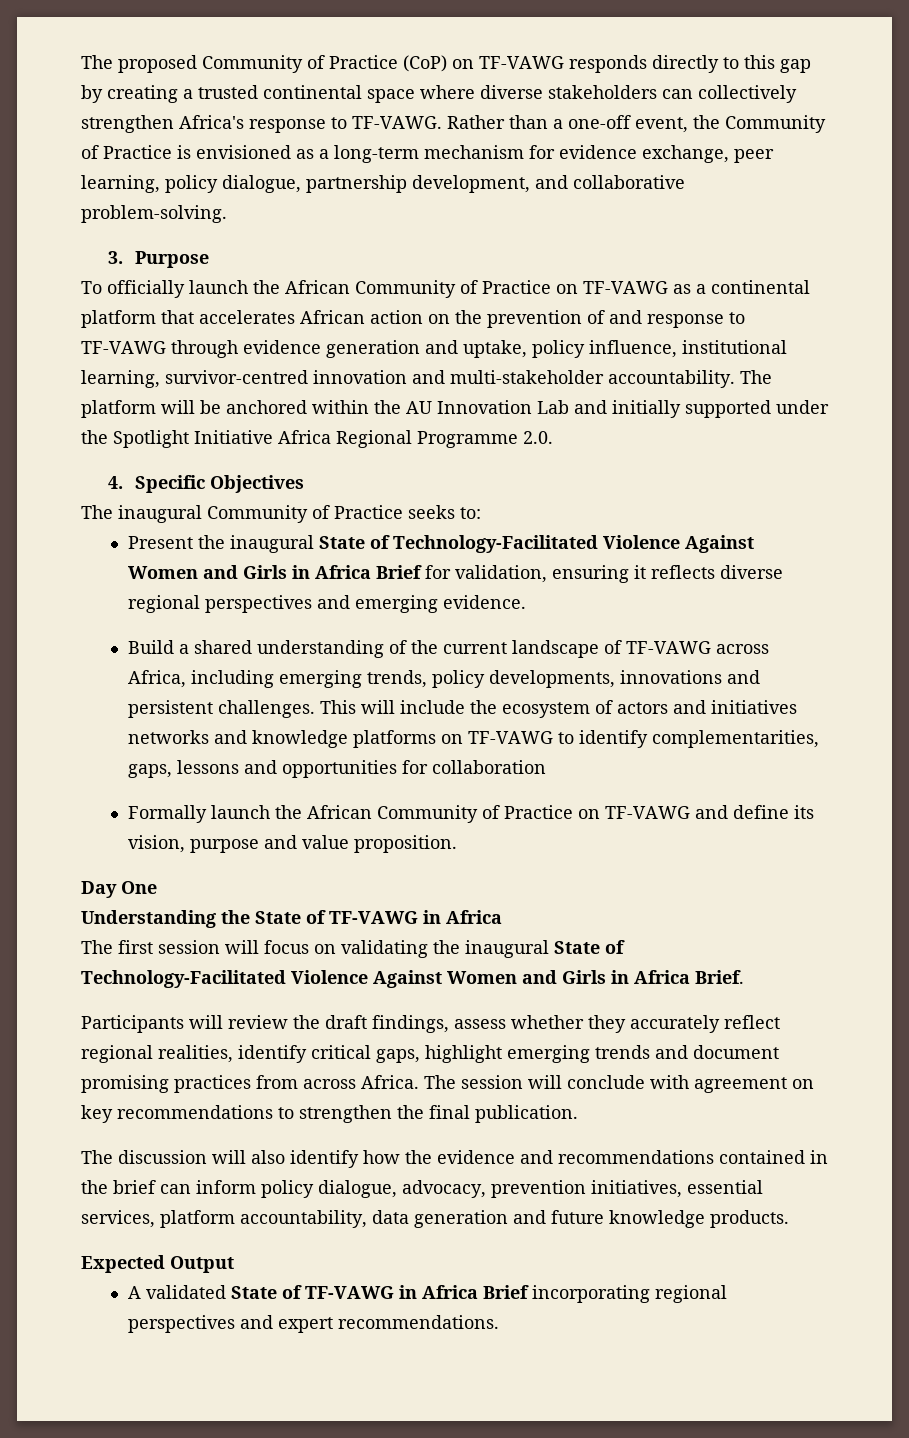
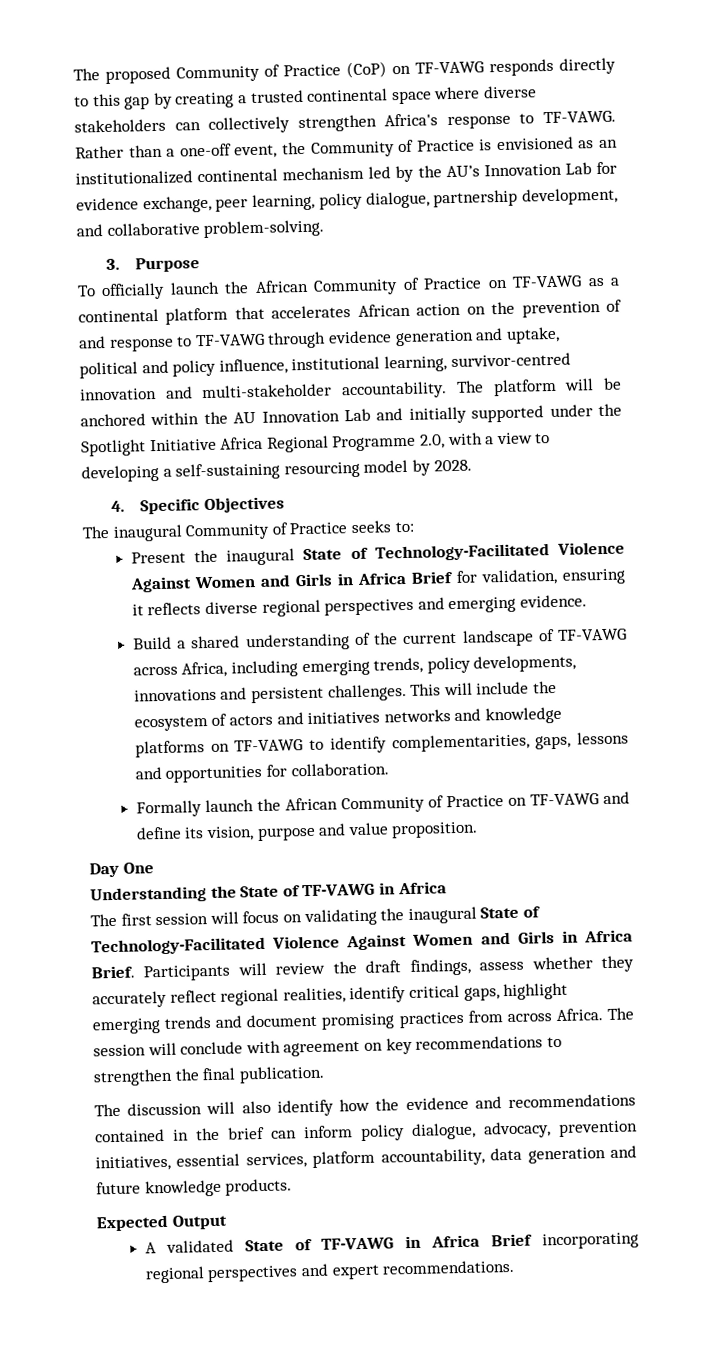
[319,145,524,163] a long-term mechanism -> [598,139,618,148] [75,162,592,186] an institutionalized continental mechanism led by the AU’s Innovation Lab
(527, 349) none -> [79,360,169,379] political and
[523,431,553,444] 2.0. -> [419,432,551,449] [81,459,472,483] 2.0, with a view to developing a self-sustaining resourcing model by 2028.
[431,760,546,774] collaboration -> [290,762,389,777] collaboration.
(744, 977) // -> (135, 972) none

